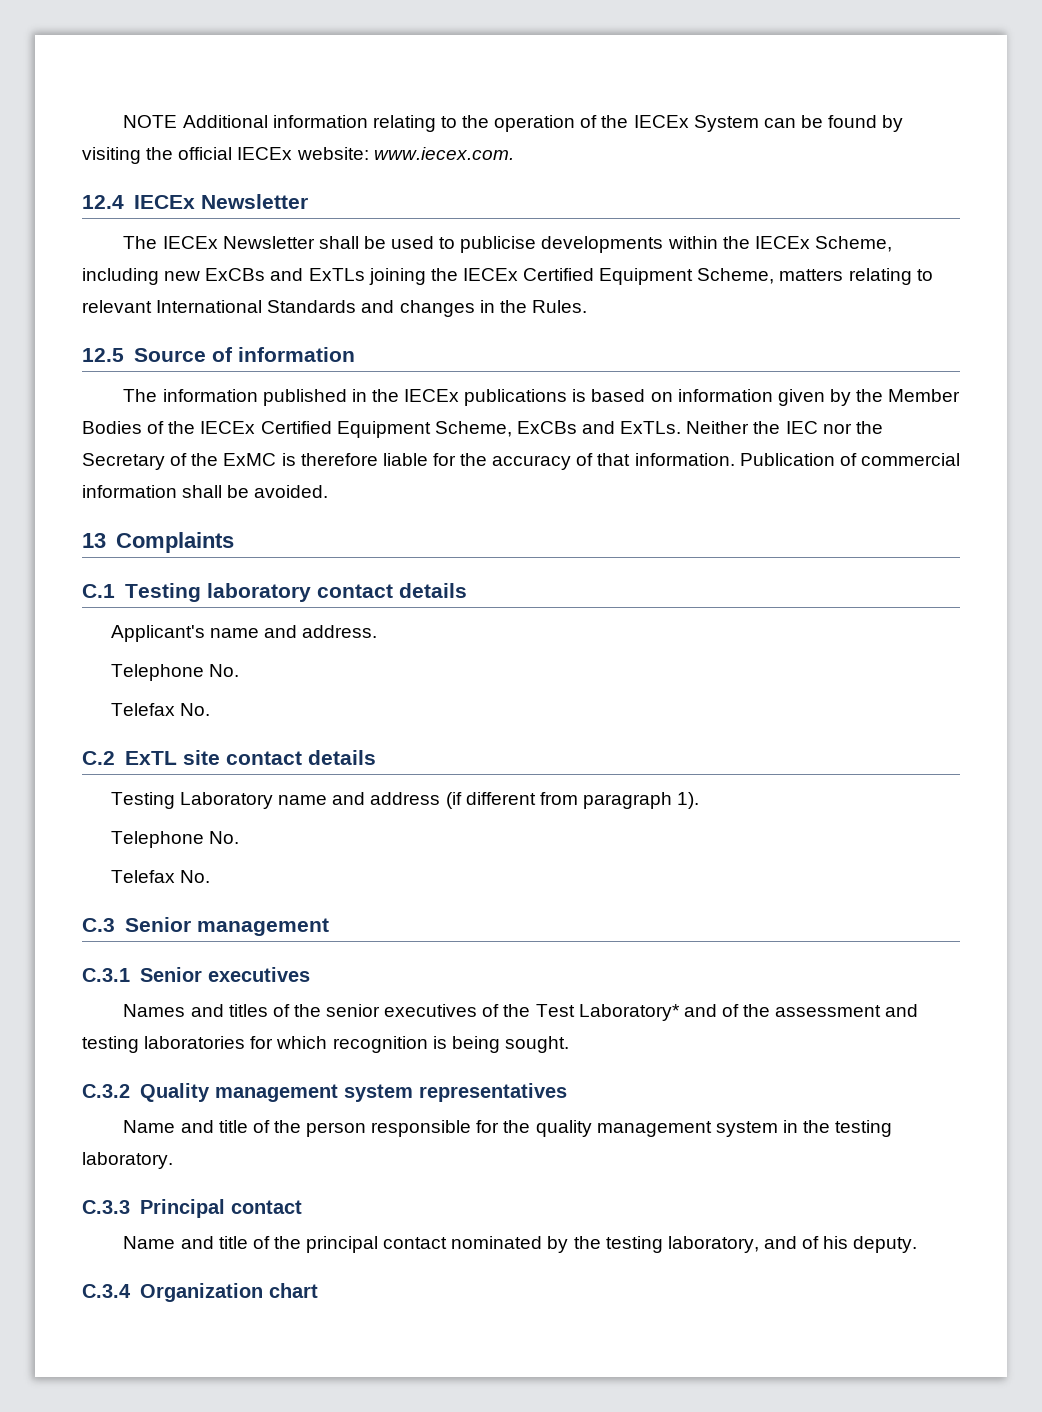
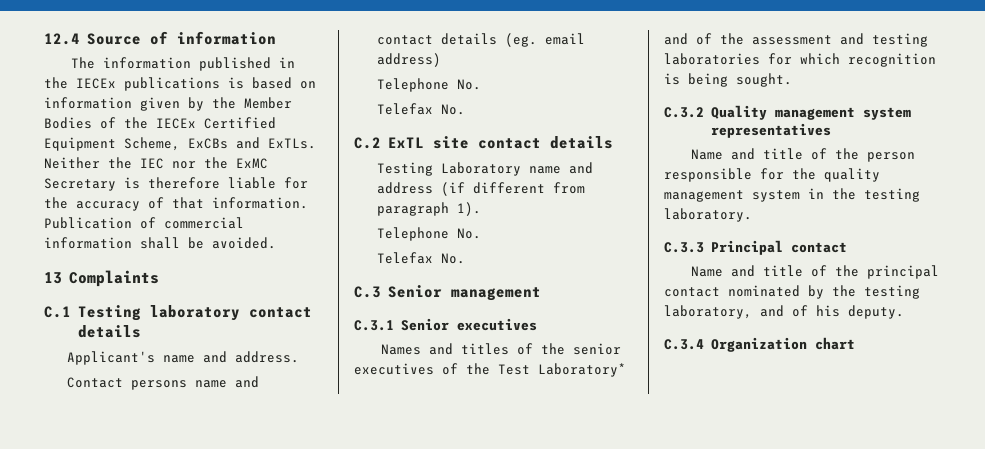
[123,115,904,132] [82,147,514,164] [82,194,308,209] [123,236,892,253] [82,268,933,285] [82,300,587,317] [82,348,124,362] NOTE Additional information relating to the operation of the IECEx System can be found by visiting the official IECEx website: www.iecex.com. // 12.4 IECEx Newsletter // The IECEx Newsletter shall be used to publicise developments within the IECEx Scheme, including new ExCBs and ExTLs joining the IECEx Certified Equipment Scheme, matters relating to relevant International Standards and changes in the Rules. // 12.5 -> [44,33,80,45] 12.4
[82,453,277,470] Secretary of the ExMC -> [236,158,268,169] [44,178,116,191] ExMC Secretary
(378, 631) none -> [66,376,259,390] [376,33,585,47] [376,53,441,67] // Contact persons name and contact details (eg. email address)

